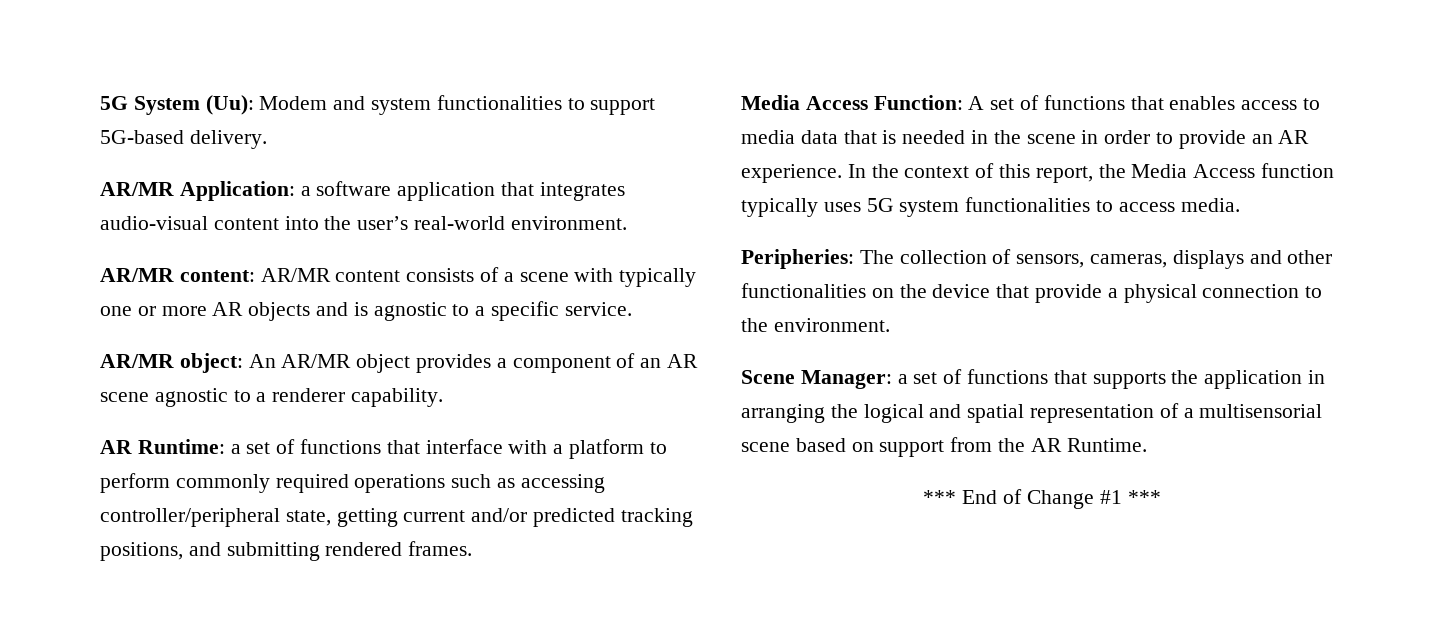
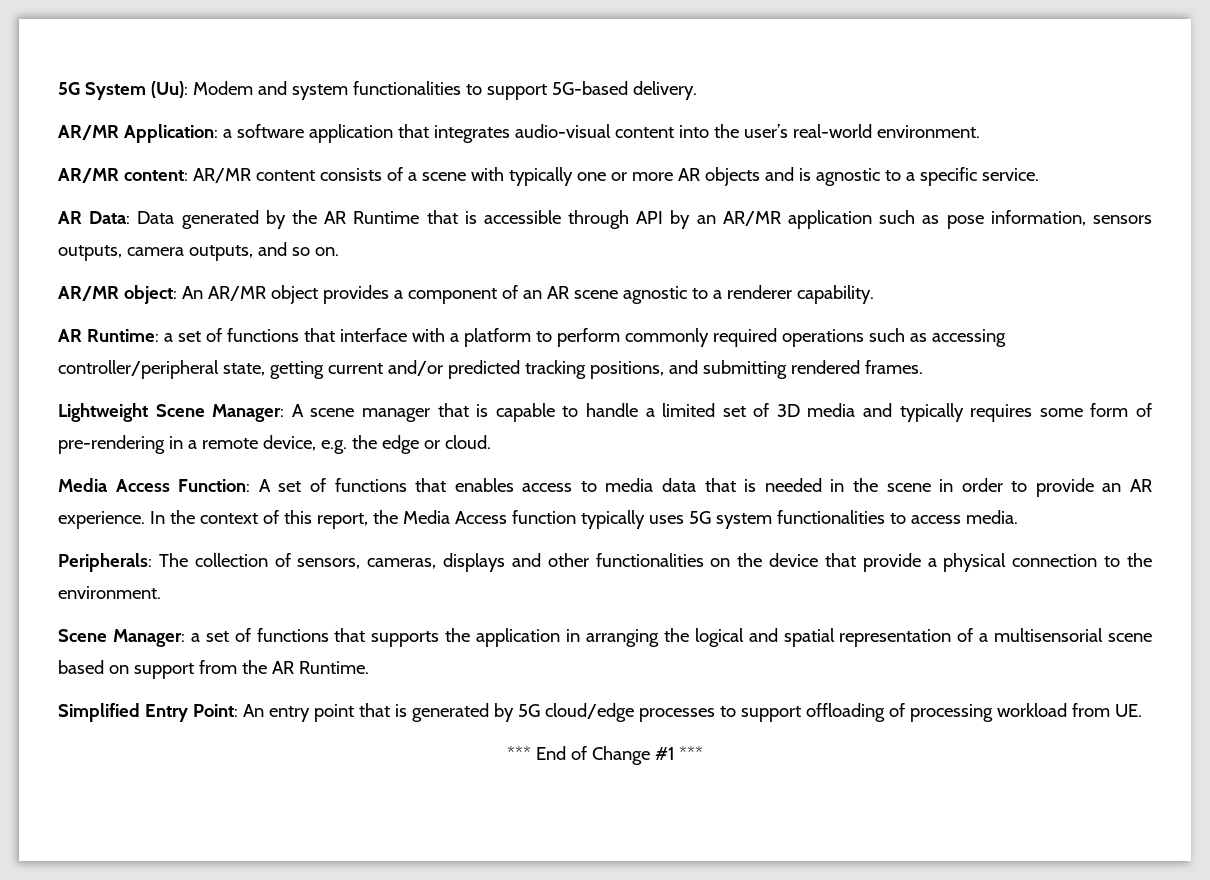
(632, 309) none -> [58,210,1152,229] [58,242,339,261] // AR Data: Data generated by the AR Runtime that is accessible through API by an AR/MR application such as pose information, sensors outputs, camera outputs, and so on.
(473, 548) none -> [58,403,1152,422] [58,435,491,454] // Lightweight Scene Manager: A scene manager that is capable to handle a limited set of 3D media and typically requires some form of pre-rendering in a remote device, e.g. the edge or cloud.
[741,249,854,269] Peripheries: -> [58,553,152,572] Peripherals:
(1147, 445) none -> [58,703,1142,722] // Simplified Entry Point: An entry point that is generated by 5G cloud/edge processes to support offloading of processing workload from UE.

